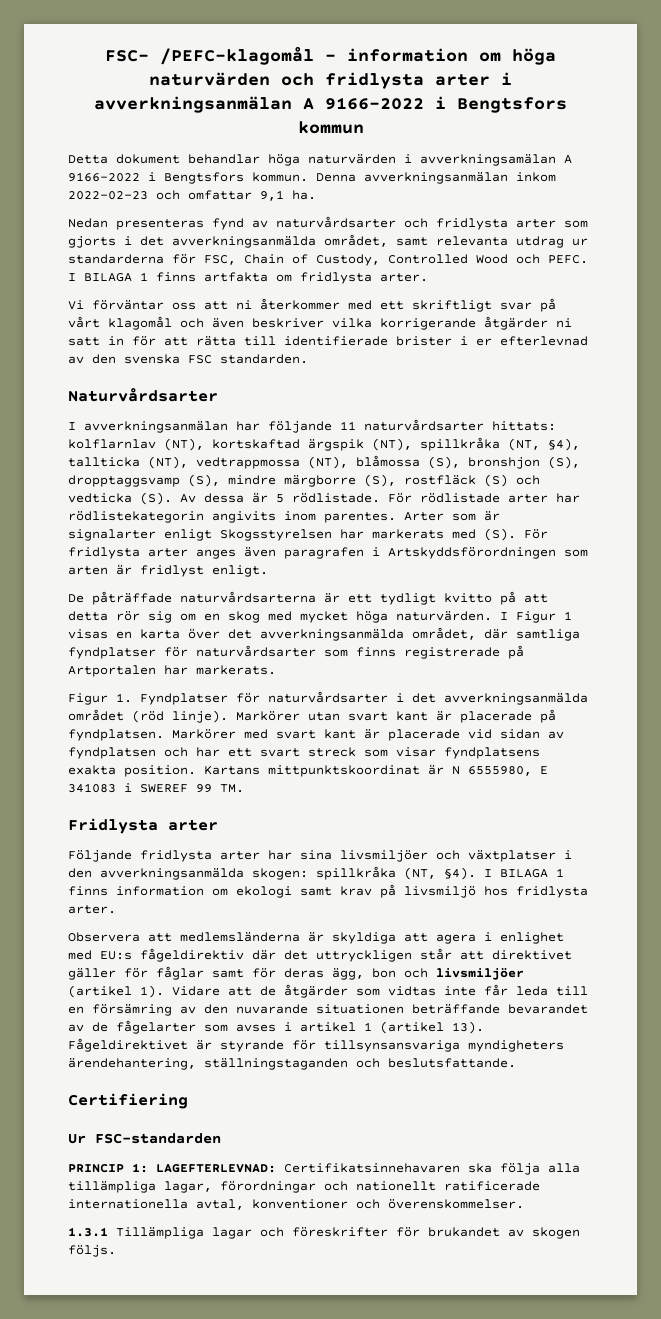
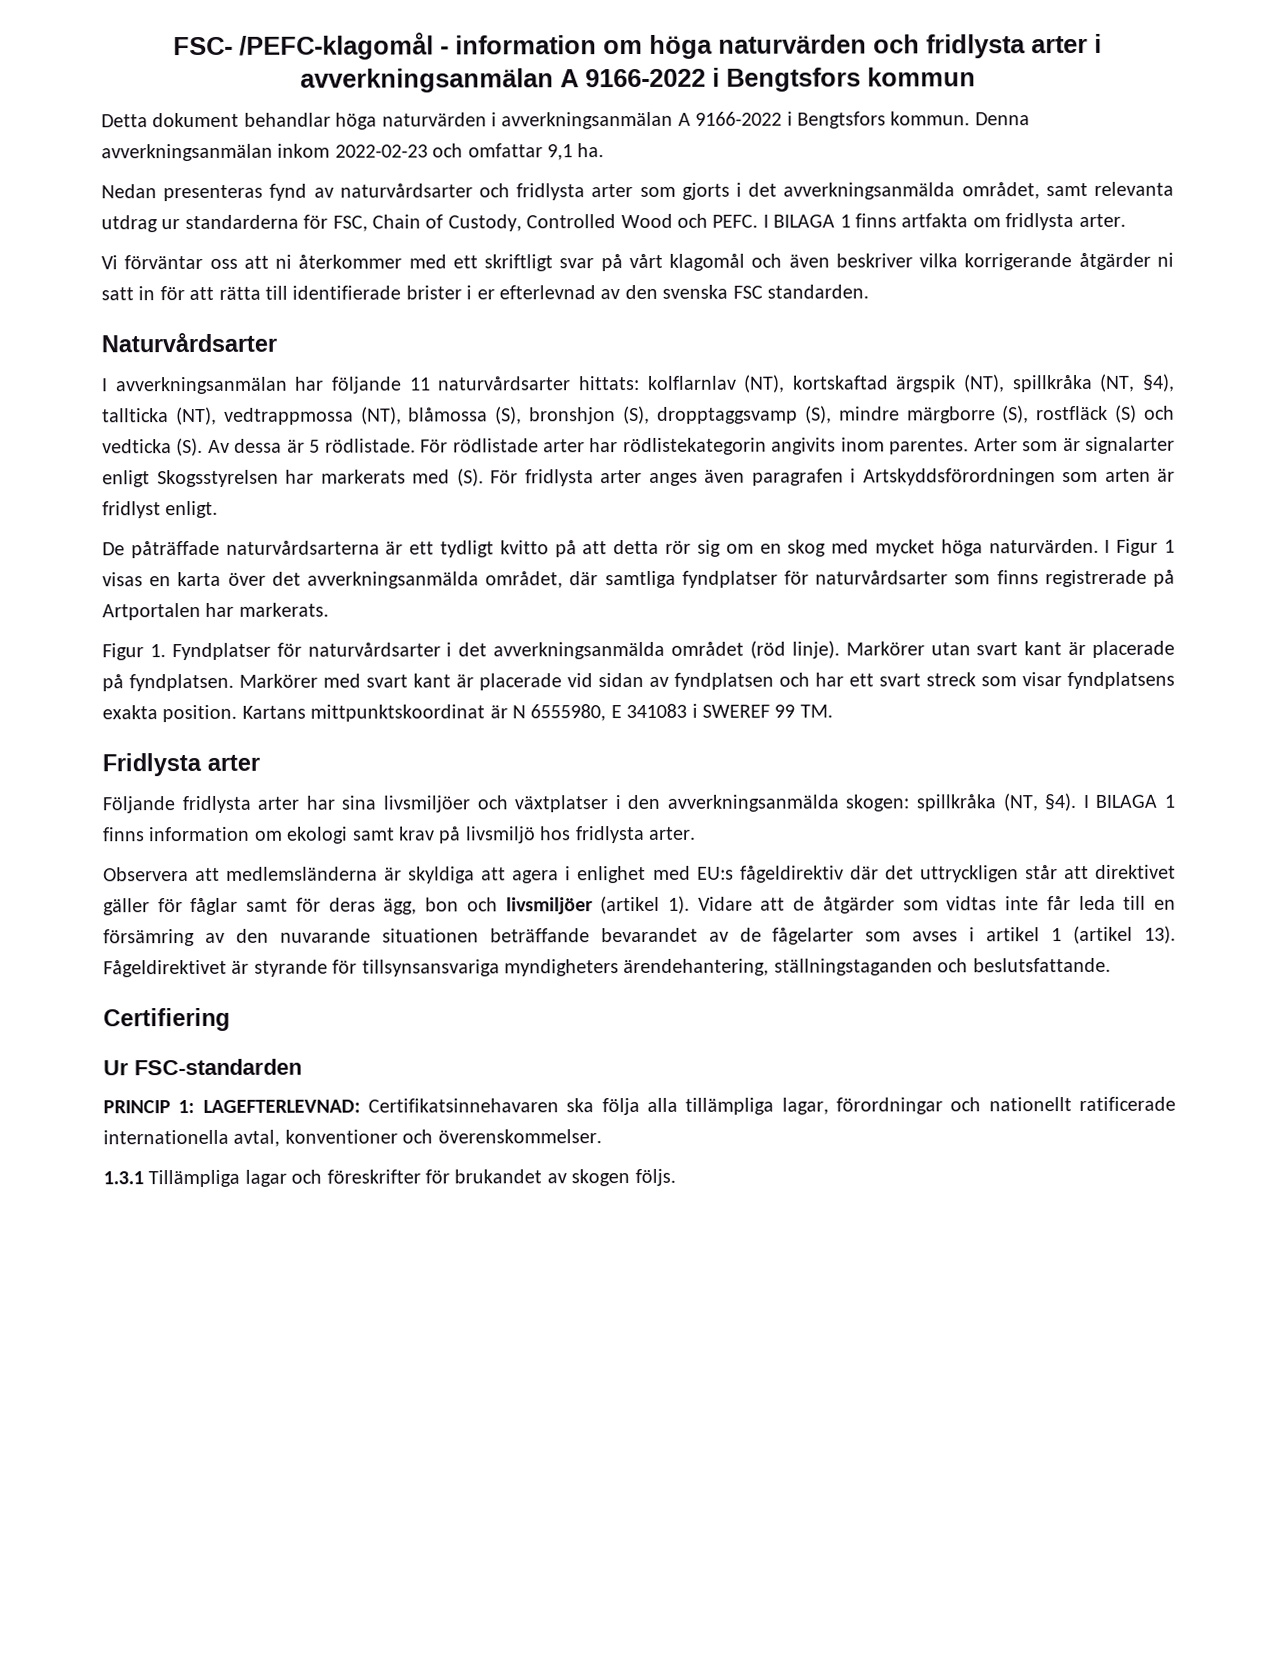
[420,154,556,166] avverkningsamälan -> [501,111,674,130] avverkningsanmälan

